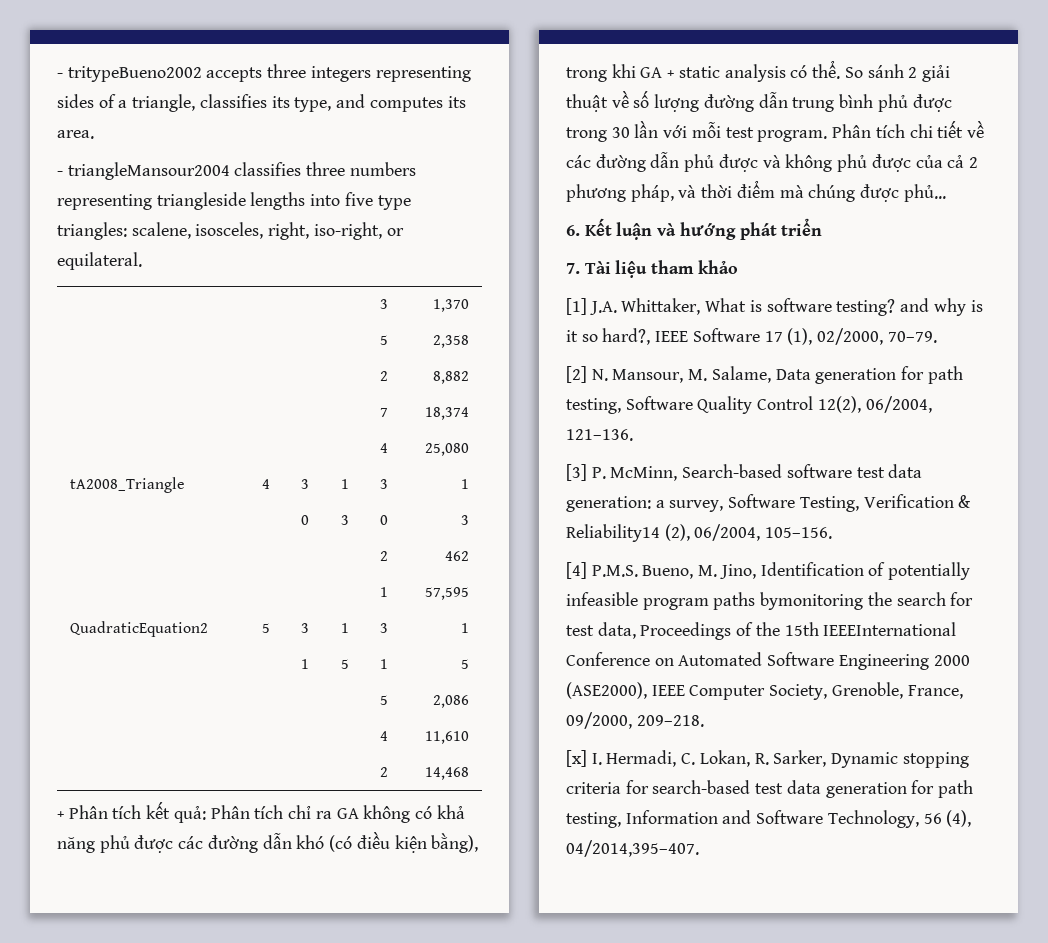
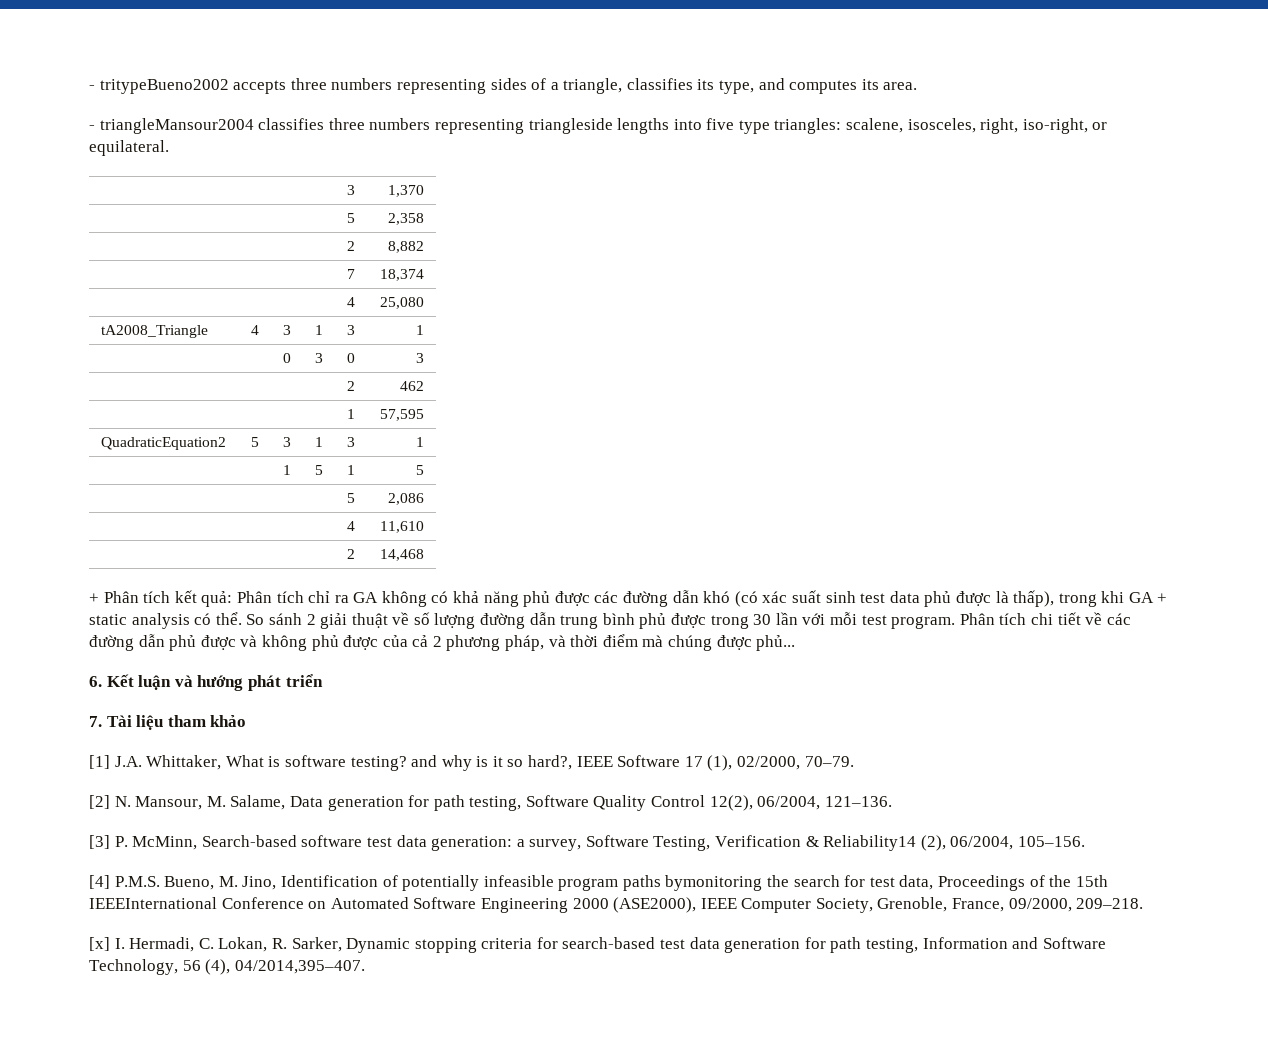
[310,66,371,82] integers -> [331,78,393,90] numbers
[356,831,479,853] điều kiện bằng), -> [762,590,1055,607] xác suất sinh test data phủ được là thấp),

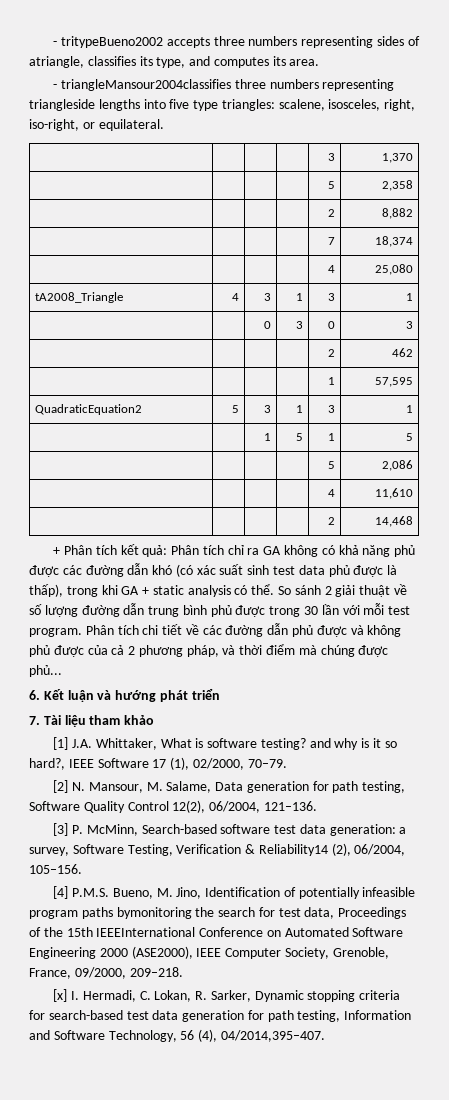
[550,78,623,94] a triangle, -> [29,56,84,68] atriangle,
[99,118,325,134] triangleMansour2004 classifies -> [61,79,232,91] triangleMansour2004classifies

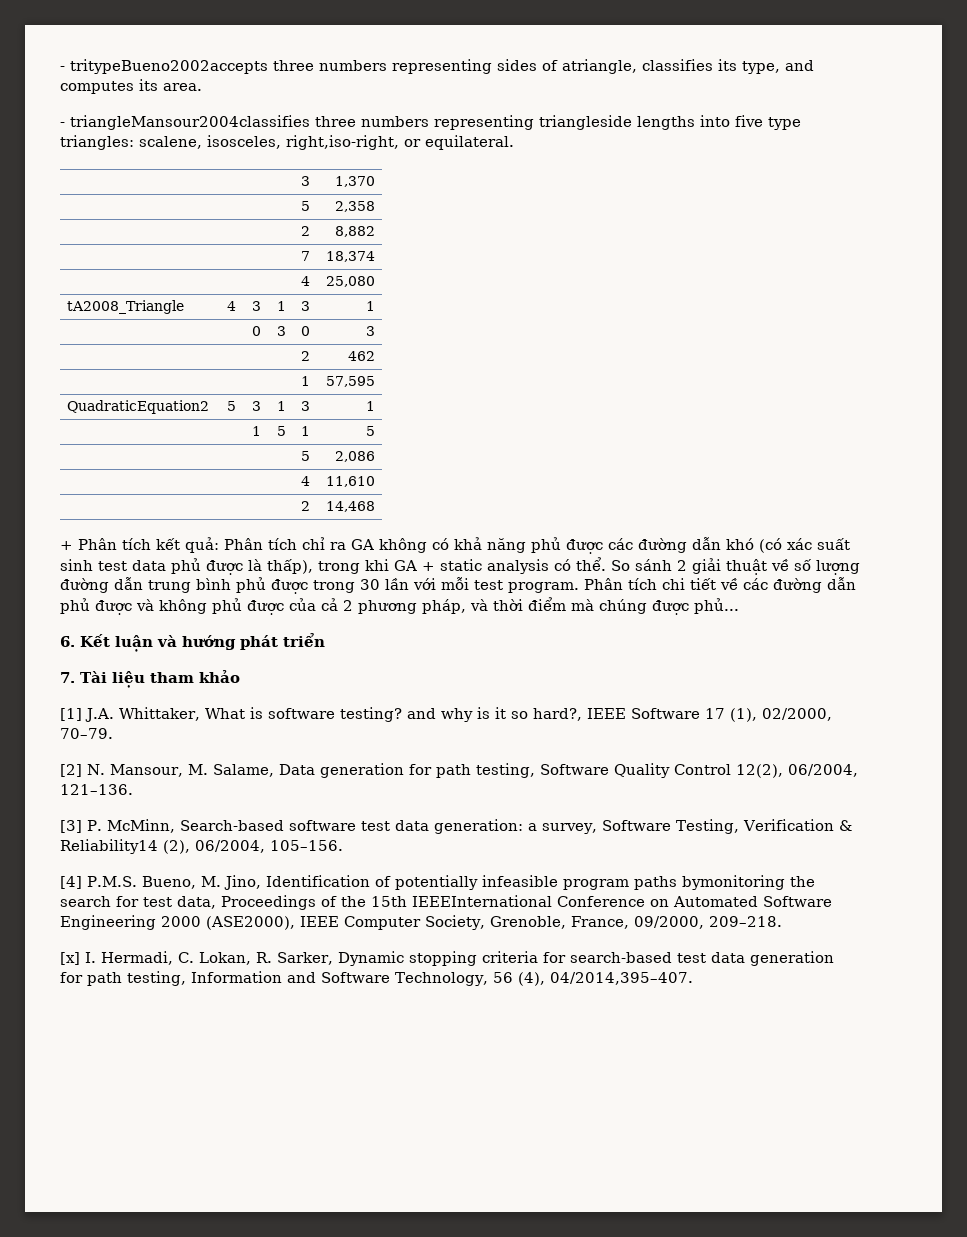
[53,36,210,48] - tritypeBueno2002 accepts -> [60,59,268,74] - tritypeBueno2002accepts
[384,99,416,111] [29,119,79,131] right, iso-right, -> [286,135,399,150] right,iso-right,

